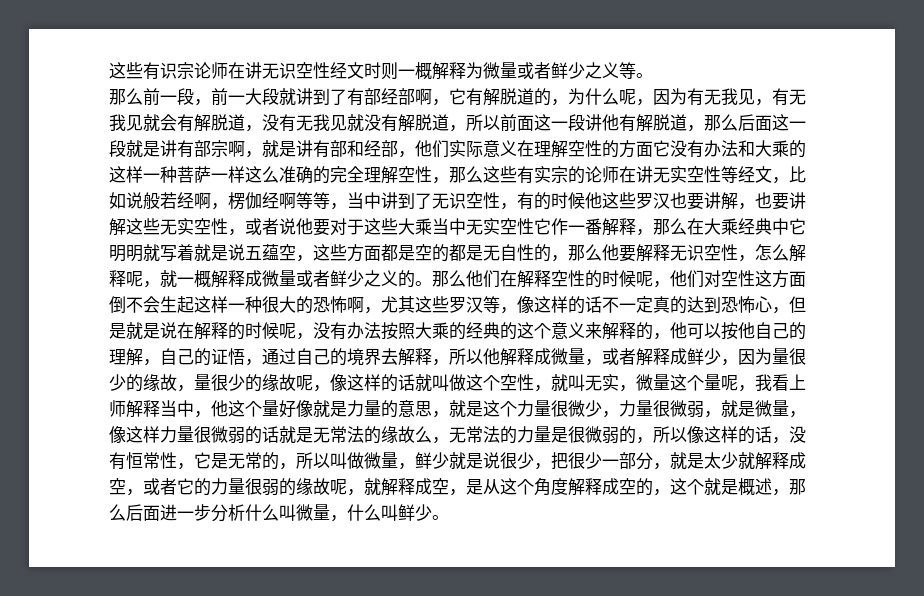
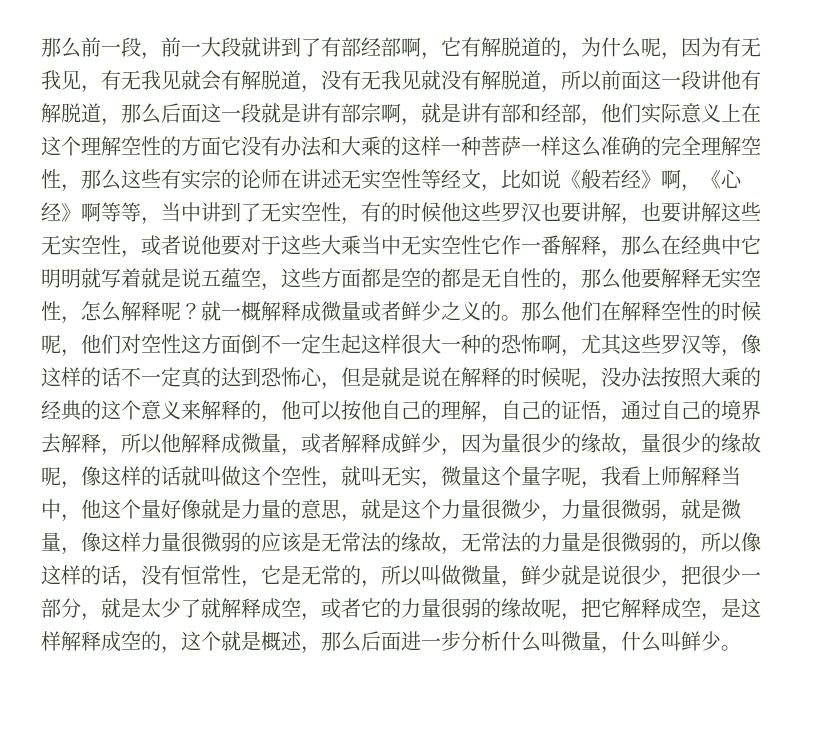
[109,62,653,80] 这些有识宗论师在讲无识空性经文时则一概解释为微量或者鲜少之义等。 // -> (41, 47) none
[517,140,534,157] 在 -> [721,103,761,123] [41,136,81,156] 上在这个
(653, 174) none -> [321,169,342,189] 述
[143,192,279,210] 般若经啊，楞伽经 -> [561,169,743,192] [41,202,81,222] 《般若经》啊，《心经》
[449,192,466,209] 识 -> [281,202,301,223] 实
[704,218,738,235] 大乘 -> (681, 245) none
[687,244,704,261] 识 -> [721,268,741,289] 实
[143,281,160,288] ， -> [181,303,201,320] ？
[143,296,160,313] 会 -> [281,334,321,354] 一定
[228,296,296,313] 一种很大 -> [401,334,481,354] 很大一种
[330,322,347,340] 有 -> (621, 377) none
(721, 382) none -> [541,466,561,486] 字
[262,426,296,443] 话就 -> [261,532,302,553] 应该
[415,426,432,443] 么 -> (441, 542) none
(738, 460) none -> [181,599,201,618] 了
[364,478,381,495] 就 -> [581,598,621,618] 把它
[483,478,568,496] 从这个角度 -> [741,598,761,618] [41,631,61,651] 这样

